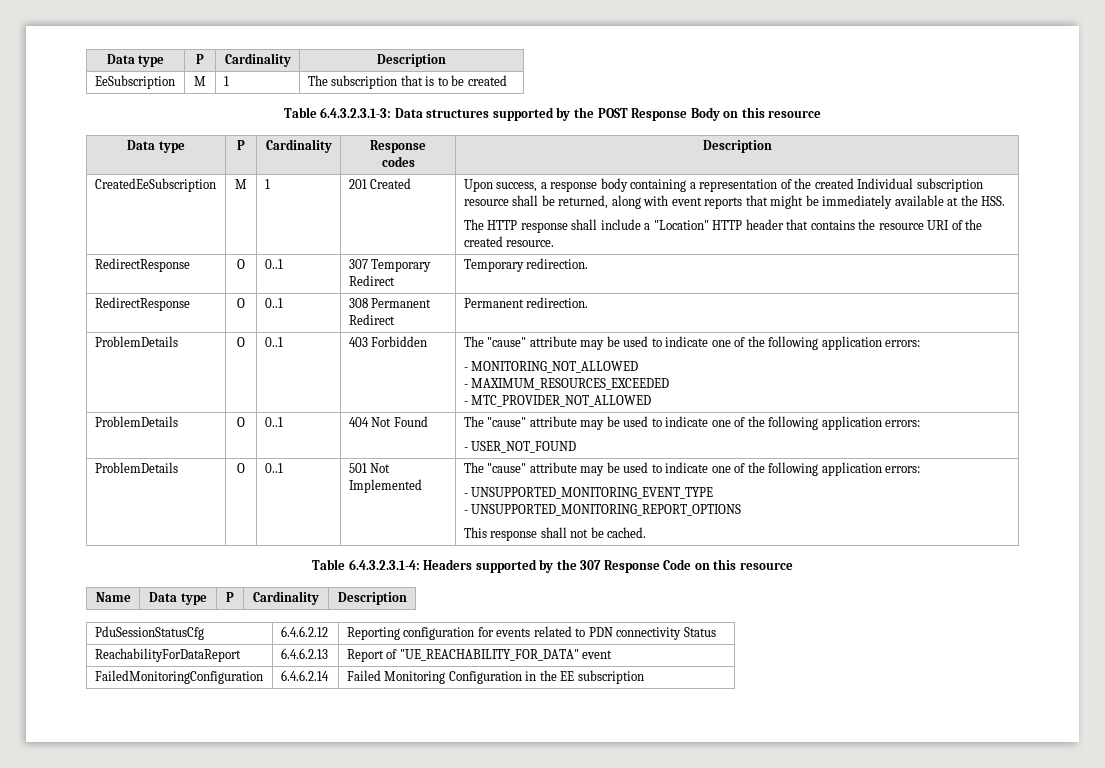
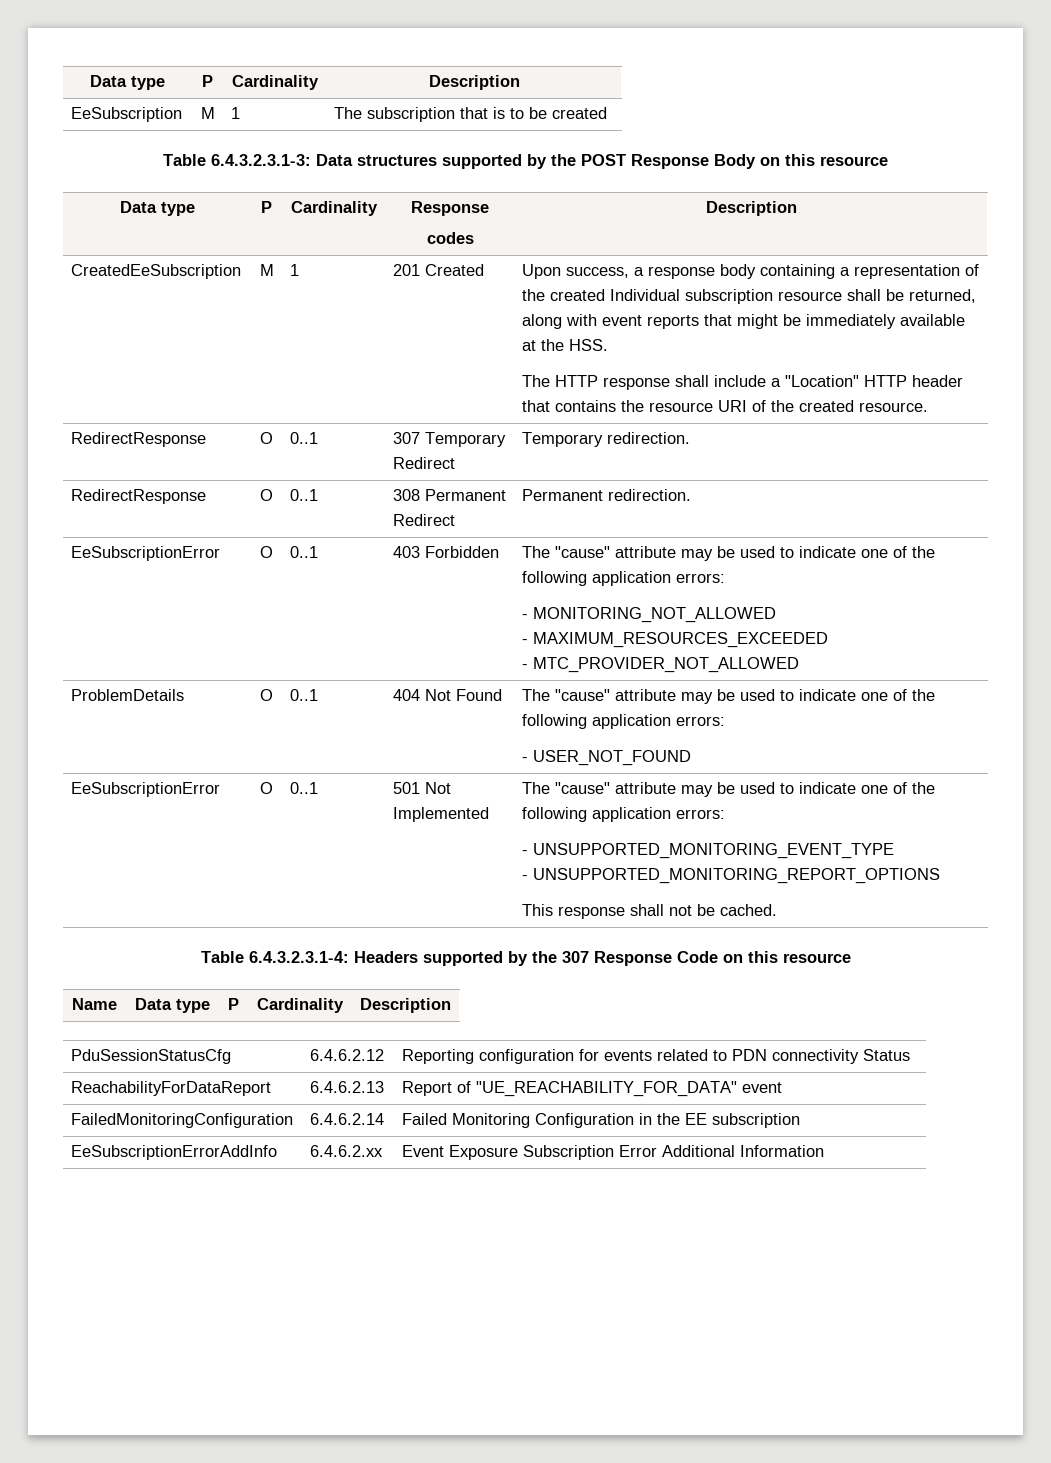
[94,336,178,347] ProblemDetails -> [71,546,221,561] EeSubscriptionError
[94,462,178,473] ProblemDetails -> [71,782,221,797] EeSubscriptionError
(644, 677) none -> [71,1145,278,1160] [310,1145,384,1157] [402,1145,825,1160] // EeSubscriptionErrorAddInfo | 6.4.6.2.xx | Event Exposure Subscription Error Additional Information

